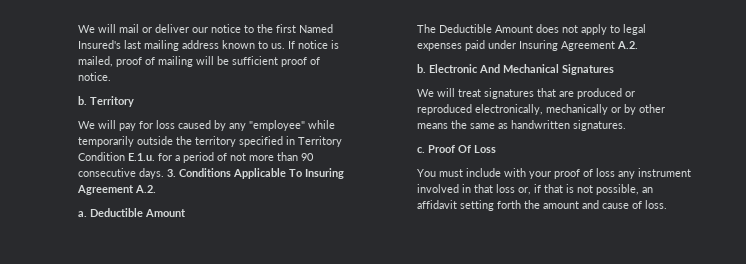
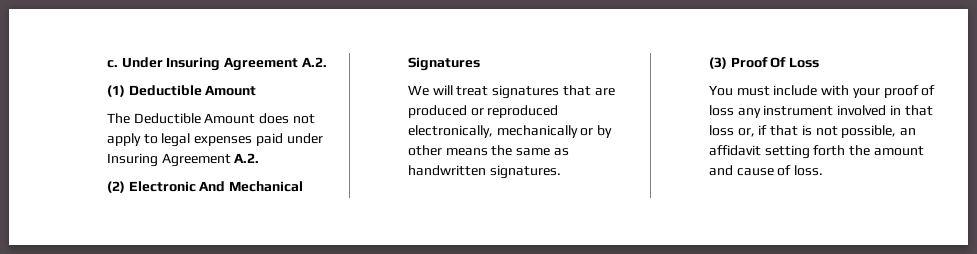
[77,24,333,33] [77,40,339,51] [77,56,320,67] [77,72,111,81] [77,96,134,107] [77,120,335,131] [77,136,342,147] [77,152,314,163] [77,168,344,179] [76,185,156,195] [77,211,87,217] We will mail or deliver our notice to the first Named Insured's last mailing address known to us. If notice is mailed, proof of mailing will be sufficient proof of notice. // b. Territory // We will pay for loss caused by any "employee" while temporarily outside the territory specified in Territory Condition E.1.u. for a period of not more than 90 consecutive days. 3. Conditions Applicable To Insuring Agreement A.2. // a. -> [106,57,327,71] [106,85,125,97] c. Under Insuring Agreement A.2. // (1)
[416,64,426,73] b. -> [106,181,125,193] (2)
[416,147,425,153] c. -> [708,57,727,69] (3)

